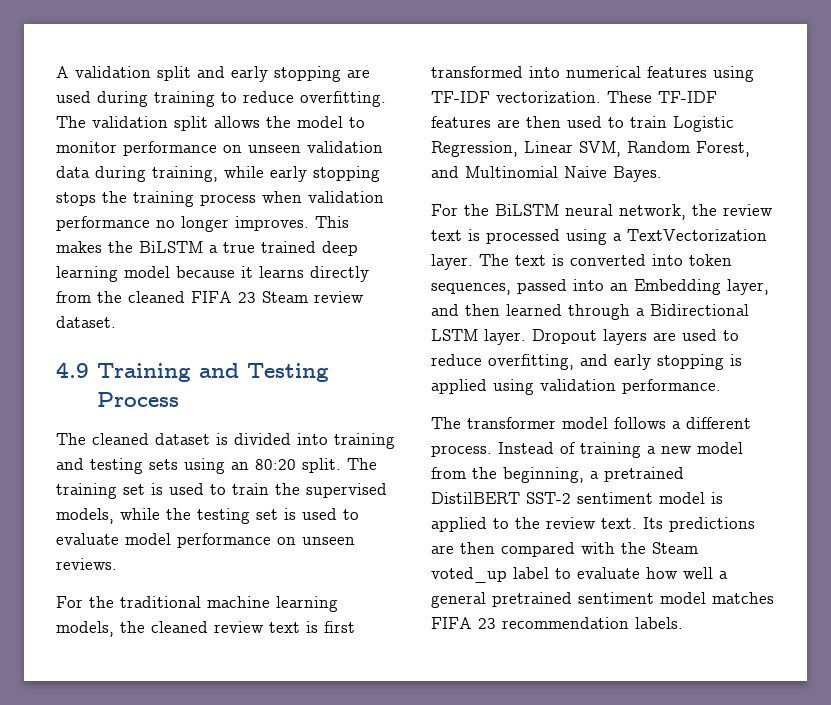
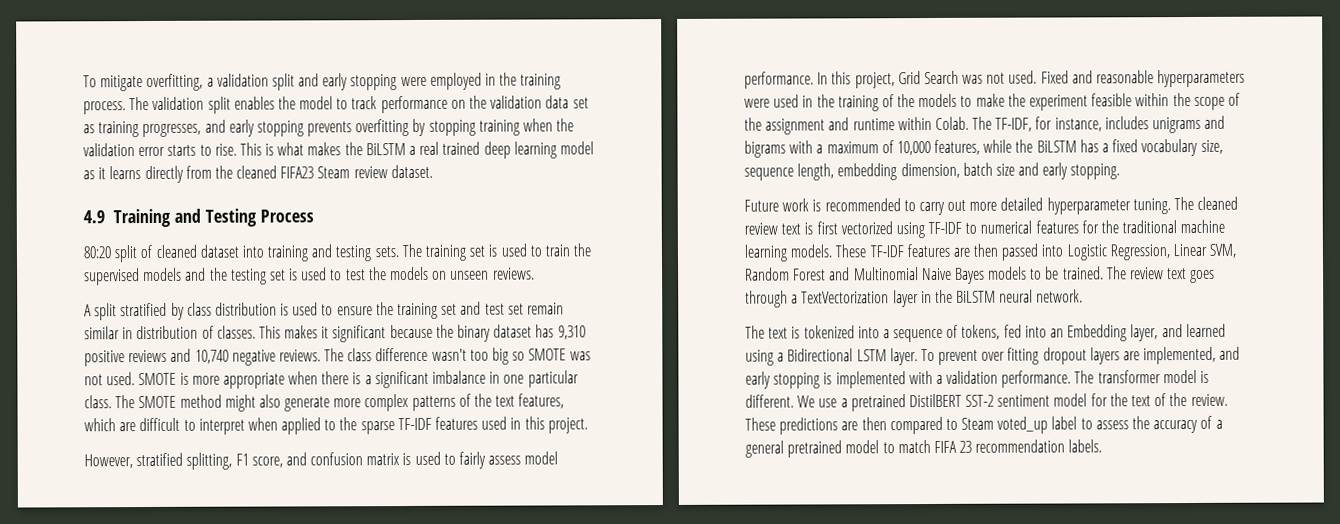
[56,66,69,78] A -> [83,73,214,92] To mitigate overfitting, a
[347,69,370,78] [56,91,386,107] are used during training to reduce overfitting. -> [400,72,562,90] [83,101,126,115] were employed in the training process.
[214,116,260,128] allows -> [233,96,275,110] enables
[56,141,301,156] monitor performance on unseen -> [351,95,488,114] track performance on the
[95,166,380,182] [56,191,384,207] [56,216,349,232] during training, while early stopping stops the training process when validation performance no longer improves. This -> [572,97,589,109] [83,118,575,138] [83,142,305,157] set as training progresses, and early stopping prevents overfitting by stopping training when the validation error starts to rise. This is what
[223,242,255,253] true -> [419,141,440,155] real
[176,266,235,278] because -> [83,170,95,180] as
[191,291,256,303] FIFA 23 -> [280,166,315,179] FIFA23
[56,433,395,449] [56,458,341,474] The cleaned dataset is divided into training and testing sets using an 80:20 split. -> [83,244,399,263] 80:20 split of cleaned dataset into training and testing sets.
[56,508,160,524] models, while -> [143,267,207,282] models and
[56,533,271,548] evaluate model performance -> [345,266,430,281] test the models
[56,596,338,612] [56,621,145,637] For the traditional machine learning models, the -> [84,301,564,321] [84,324,586,343] [84,347,591,367] [84,370,579,389] [84,393,565,412] [84,416,588,435] [84,451,559,470] [744,69,1246,89] [744,92,1240,112] [744,115,1226,135] [744,138,1223,158] [744,162,1121,181] [744,196,1195,216] A split stratified by class distribution is used to ensure the training set and test set remain similar in distribution of classes. This makes it significant because the binary dataset has 9,310 positive reviews and 10,740 negative reviews. The class difference wasn't too big so SMOTE was not used. SMOTE is more appropriate when there is a significant imbalance in one particular class. The SMOTE method might also generate more complex patterns of the text features, which are difficult to interpret when applied to the sparse TF-IDF features used in this project. // However, stratified splitting, F1 score, and confusion matrix is used to fairly assess model performance. In this project, Grid Search was not used. Fixed and reasonable hyperparameters were used in the training of the models to make the experiment feasible within the scope of the assignment and runtime within Colab. The TF-IDF, for instance, includes unigrams and bigrams with a maximum of 10,000 features, while the BiLSTM has a fixed vocabulary size, sequence length, embedding dimension, batch size and early stopping. // Future work is recommended to carry out more detailed hyperparameter tuning. The
[431,66,754,82] [431,91,601,103] transformed into numerical features using TF-IDF vectorization. -> [840,219,1226,239] [744,244,833,262] vectorized using TF-IDF to numerical features for the traditional machine learning models.
[567,116,667,128] used to train -> [1001,243,1064,261] passed into
[696,141,750,157] Forest, -> [793,268,827,281] Forest
[613,166,662,182] [431,204,773,220] [431,229,767,245] [431,254,732,270] [431,279,567,295] Bayes. // For the BiLSTM neural network, the review text is processed using a TextVectorization layer. The text is converted into token sequences, passed -> [954,266,1216,284] [745,289,1084,308] [745,324,1022,343] Bayes models to be trained. The review text goes through a TextVectorization layer in the BiLSTM neural network. // The text is tokenized into a sequence of tokens, fed
[465,304,630,320] then learned through -> [1185,323,1226,338] [745,349,774,366] learned using
[532,329,739,345] [431,354,574,370] Dropout layers are used to reduce overfitting, -> [920,346,1217,365] To prevent over fitting dropout layers are implemented,
[431,379,534,395] applied using -> [835,370,943,389] implemented with a
(721, 386) // -> (1072, 379) none
[614,417,751,429] [431,442,743,458] [431,467,584,483] follows a different process. Instead of training a new model from the beginning, -> [1200,370,1210,383] [745,394,838,408] is different. We use
[711,492,723,504] [431,517,663,532] is applied to the review text. Its -> [1090,393,1228,407] [745,417,776,431] for the text of the review. These
[581,542,646,554] with the -> [945,418,958,430] to
[577,567,728,579] [431,592,774,608] evaluate how well a general pretrained sentiment model matches -> [1095,415,1223,434] [745,440,931,458] assess the accuracy of a general pretrained model to match

